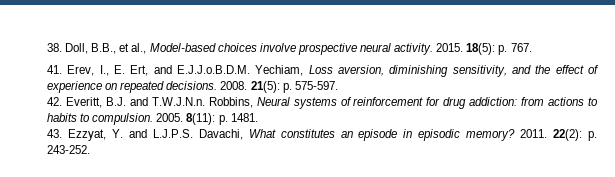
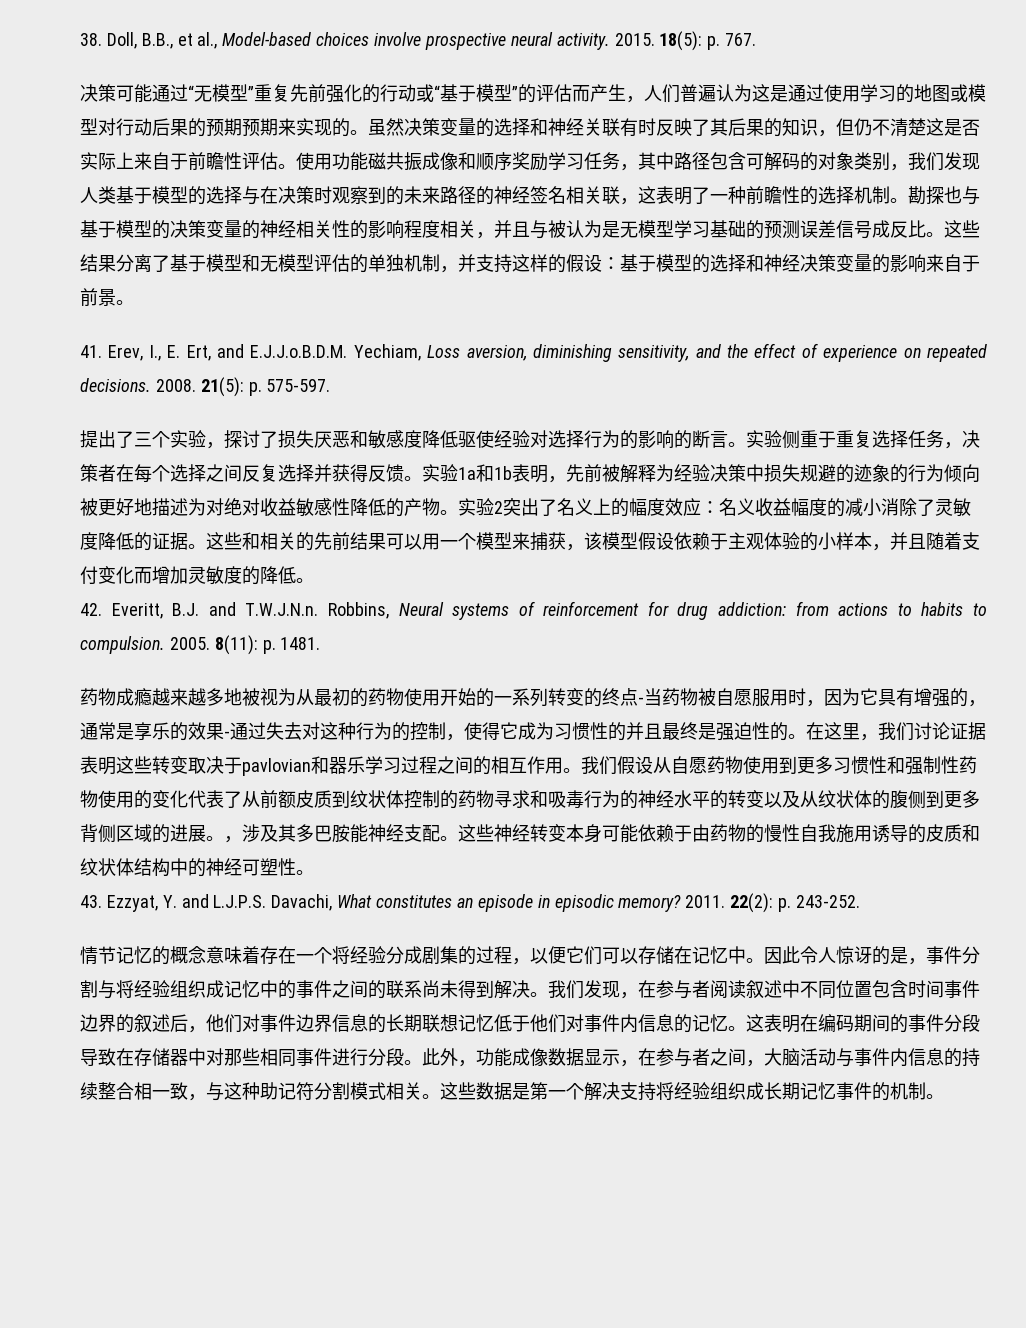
(532, 47) none -> [80,84,987,103] [80,118,981,137] [80,152,981,171] [80,186,981,205] [80,220,981,239] [80,254,981,273] [80,288,135,306] // 决策可能通过“无模型”重复先前强化的行动或“基于模型”的评估而产生，人们普遍认为这是通过使用学习的地图或模型对行动后果的预期预期来实现的。虽然决策变量的选择和神经关联有时反映了其后果的知识，但仍不清楚这是否实际上来自于前瞻性评估。使用功能磁共振成像和顺序奖励学习任务，其中路径包含可解码的对象类别，我们发现人类基于模型的选择与在决策时观察到的未来路径的神经签名相关联，这表明了一种前瞻性的选择机制。勘探也与基于模型的决策变量的神经相关性的影响程度相关，并且与被认为是无模型学习基础的预测误差信号成反比。这些结果分离了基于模型和无模型评估的单独机制，并支持这样的假设：基于模型的选择和神经决策变量的影响来自于前景。
(338, 85) none -> [80,430,981,449] [80,464,981,483] [80,498,972,517] [80,532,981,551] [80,566,315,585] // 提出了三个实验，探讨了损失厌恶和敏感度降低驱使经验对选择行为的影响的断言。实验侧重于重复选择任务，决策者在每个选择之间反复选择并获得反馈。实验1a和1b表明，先前被解释为经验决策中损失规避的迹象的行为倾向被更好地描述为对绝对收益敏感性降低的产物。实验2突出了名义上的幅度效应：名义收益幅度的减小消除了灵敏度降低的证据。这些和相关的先前结果可以用一个模型来捕获，该模型假设依赖于主观体验的小样本，并且随着支付变化而增加灵敏度的降低。
(258, 117) none -> [80,688,987,707] [80,722,987,741] [80,756,978,776] [80,790,981,809] [80,824,981,843] [80,858,315,877] // 药物成瘾越来越多地被视为从最初的药物使用开始的一系列转变的终点-当药物被自愿服用时，因为它具有增强的，通常是享乐的效果-通过失去对这种行为的控制，使得它成为习惯性的并且最终是强迫性的。在这里，我们讨论证据表明这些转变取决于pavlovian和器乐学习过程之间的相互作用。我们假设从自愿药物使用到更多习惯性和强制性药物使用的变化代表了从前额皮质到纹状体控制的药物寻求和吸毒行为的神经水平的转变以及从纹状体的腹侧到更多背侧区域的进展。，涉及其多巴胺能神经支配。这些神经转变本身可能依赖于由药物的慢性自我施用诱导的皮质和纹状体结构中的神经可塑性。
(91, 149) none -> [80,946,981,965] [80,980,981,999] [80,1014,981,1033] [80,1048,981,1067] [80,1082,945,1101] // 情节记忆的概念意味着存在一个将经验分成剧集的过程，以便它们可以存储在记忆中。因此令人惊讶的是，事件分割与将经验组织成记忆中的事件之间的联系尚未得到解决。我们发现，在参与者阅读叙述中不同位置包含时间事件边界的叙述后，他们对事件边界信息的长期联想记忆低于他们对事件内信息的记忆。这表明在编码期间的事件分段导致在存储器中对那些相同事件进行分段。此外，功能成像数据显示，在参与者之间，大脑活动与事件内信息的持续整合相一致，与这种助记符分割模式相关。这些数据是第一个解决支持将经验组织成长期记忆事件的机制。

